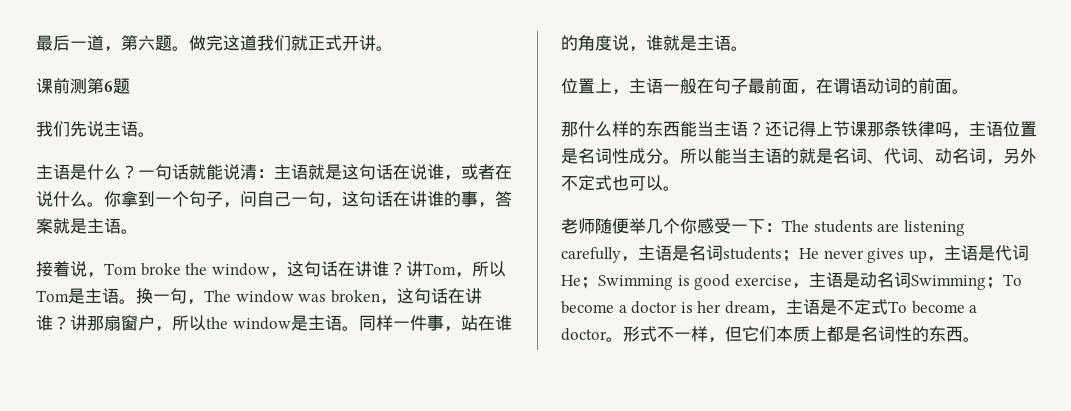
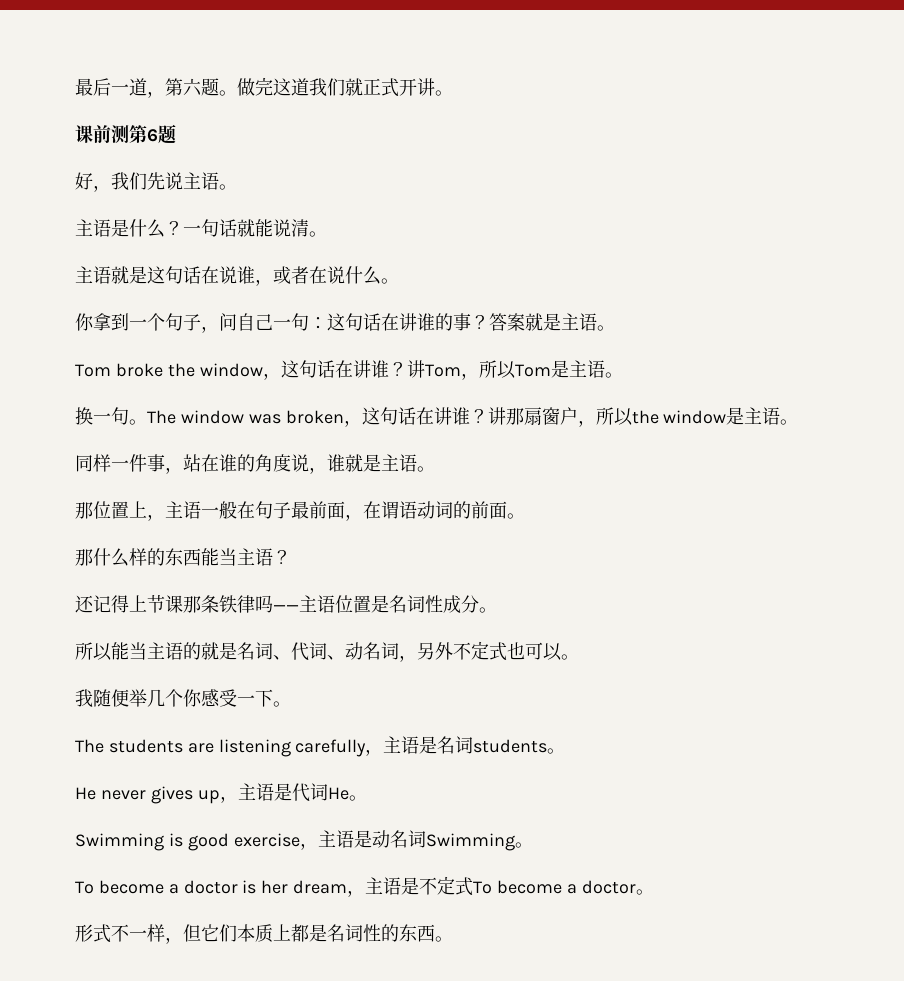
(130, 86) none -> [75,172,111,192] 好，
[257,169,274,178] ： -> [309,231,327,237] 。 //
(104, 204) none -> (399, 281) //
[325,202,342,208] ， -> [309,317,327,329] ：
[478,202,495,208] ， -> [471,315,489,329] ？
[36,261,104,278] 接着说， -> (615, 328) none
[136,288,204,305] 换一句， -> [75,407,147,425] // 换一句。
(359, 328) none -> (799, 422) //
(748, 48) none -> [75,502,93,519] 那
(765, 129) none -> (291, 557) //
[952,132,969,138] ， -> [273,605,299,611] ——
(680, 161) none -> (497, 610) //
[561,218,595,234] 老师 -> [75,689,93,707] 我
[765,223,782,232] ： -> [273,701,291,707] 。 //
[782,250,799,262] ； -> [547,748,566,754] 。 //
[581,277,598,289] ； -> [348,795,367,801] 。 //
[985,277,1003,289] ； -> [514,842,533,848] 。 //
(623, 339) none -> (654, 892) //

